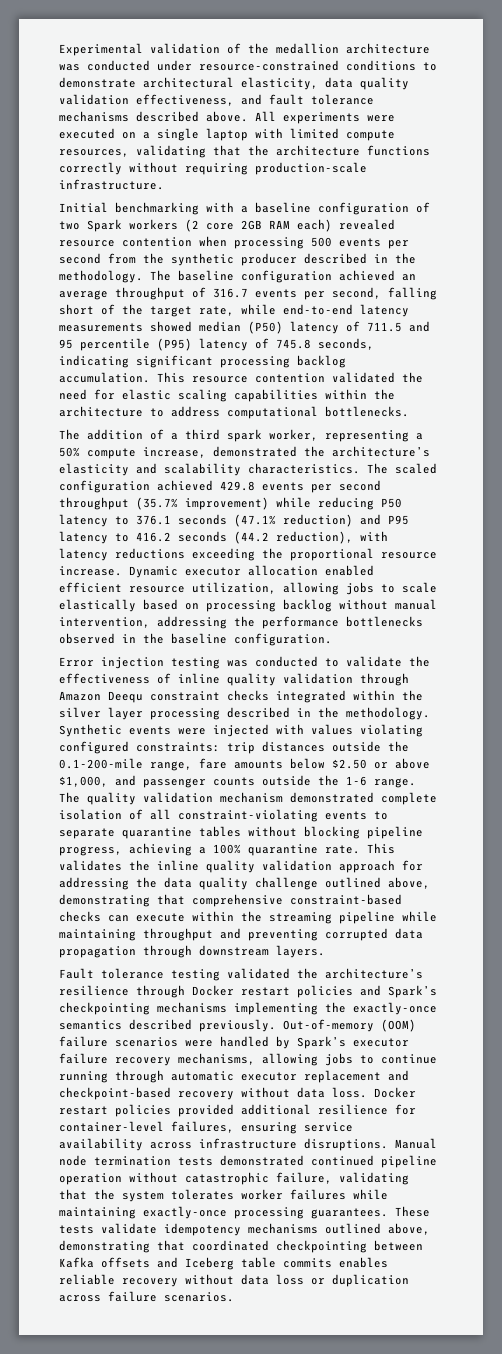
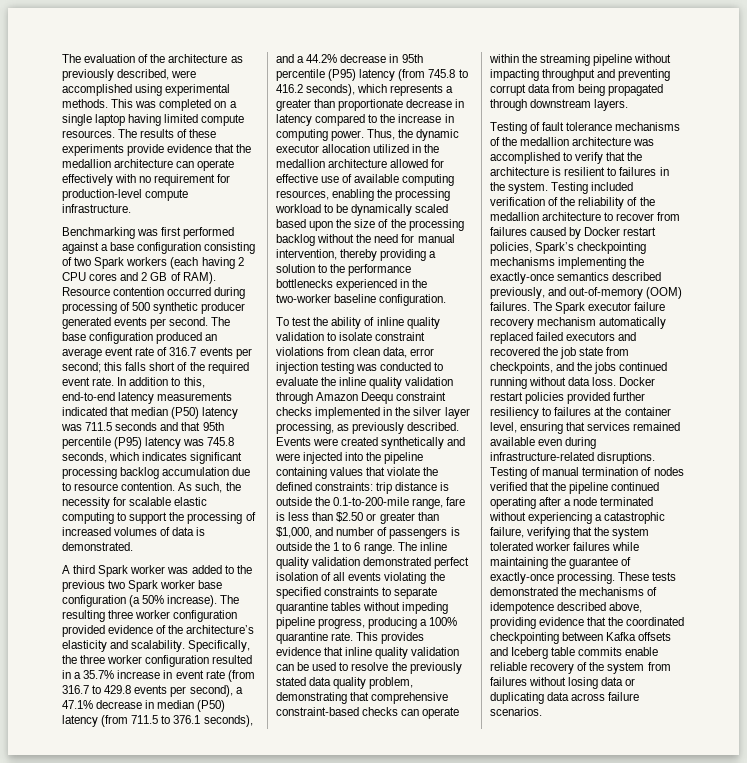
[59,43,430,56] [59,60,437,71] [59,77,409,90] [59,94,374,106] [59,111,395,124] [59,128,115,139] Experimental validation of the medallion architecture was conducted under resource-constrained conditions to demonstrate architectural elasticity, data quality validation effectiveness, and fault tolerance mechanisms described above. All experiments were executed -> [62,54,243,63] [62,69,197,81] [62,84,231,96] [62,99,212,111] The evaluation of the architecture as previously described, were accomplished using experimental methods. This was completed
[255,128,283,138] with -> [128,114,162,126] having
[59,145,430,158] [59,162,367,175] [59,179,164,190] [59,202,430,215] [59,219,395,232] [59,236,409,249] [59,253,416,266] [59,270,416,283] [59,287,437,300] [59,304,276,317] resources, validating that the architecture functions correctly without requiring production-scale infrastructure. // Initial benchmarking with a baseline configuration of two Spark workers (2 core 2GB RAM each) revealed resource contention when processing 500 events per second from the synthetic producer described in the methodology. The baseline configuration achieved an average throughput of 316.7 events per second, falling short of the target rate, while -> [62,129,217,138] [62,144,252,156] [62,159,235,171] [62,174,231,186] [62,189,189,201] [62,204,131,213] [62,227,235,239] [62,242,256,254] [62,257,244,269] [62,272,216,284] [62,287,246,299] [62,302,246,314] [62,317,231,329] [62,332,218,344] [62,347,252,359] [62,362,249,374] [62,377,205,388] resources. The results of these experiments provide evidence that the medallion architecture can operate effectively with no requirement for production-level compute infrastructure. // Benchmarking was first performed against a base configuration consisting of two Spark workers (each having 2 CPU cores and 2 GB of RAM). Resource contention occurred during processing of 500 synthetic producer generated events per second. The base configuration produced an average event rate of 316.7 events per second; this falls short of the required event rate. In addition to this,
[150,321,430,334] [59,338,269,351] showed median (P50) latency of 711.5 and 95 percentile (P95) latency of -> [62,407,239,419] [61,422,224,431] [62,437,205,449] indicated that median (P50) latency was 711.5 seconds and that 95th percentile (P95) latency was
[59,355,129,368] indicating -> [109,452,188,461] which indicates
[59,372,423,383] [59,389,395,402] [59,406,409,419] [59,429,423,442] [59,446,430,459] [59,463,437,476] [59,480,381,493] [59,497,402,510] [59,514,409,527] [59,531,388,544] [59,548,437,561] [59,565,374,578] [59,582,437,595] [59,599,437,612] [59,616,227,629] accumulation. This resource contention validated the need for elastic scaling capabilities within the architecture to address computational bottlenecks. // The addition of a third spark worker, representing a 50% compute increase, demonstrated the architecture’s elasticity and scalability characteristics. The scaled configuration achieved 429.8 events per second throughput (35.7% improvement) while reducing P50 latency to 376.1 seconds (47.1% reduction) and P95 latency to 416.2 seconds (44.2 reduction), with latency reductions exceeding the proportional resource increase. Dynamic executor allocation enabled efficient resource utilization, allowing jobs to scale elastically based on processing backlog without manual intervention, addressing -> [162,467,251,476] [62,482,241,493] [62,497,208,509] [62,512,256,524] [62,527,206,536] [62,542,133,551] [62,565,252,577] [62,580,223,592] [62,595,240,607] [62,610,238,622] [62,625,255,637] [62,640,251,652] [62,655,253,667] [62,670,255,682] [62,685,243,697] [62,700,226,712] [62,715,253,727] [276,54,423,63] [276,69,468,81] [276,84,454,96] [276,99,465,111] [276,114,454,126] [276,129,460,141] [276,144,440,153] [276,159,445,168] [276,174,455,186] [276,189,451,201] [275,204,449,216] [276,219,464,231] [276,234,455,246] [276,249,437,261] [276,264,328,273] accumulation due to resource contention. As such, the necessity for scalable elastic computing to support the processing of increased volumes of data is demonstrated. // A third Spark worker was added to the previous two Spark worker base configuration (a 50% increase). The resulting three worker configuration provided evidence of the architecture’s elasticity and scalability. Specifically, the three worker configuration resulted in a 35.7% increase in event rate (from 316.7 to 429.8 events per second), a 47.1% decrease in median (P50) latency (from 711.5 to 376.1 seconds), and a 44.2% decrease in 95th percentile (P95) latency (from 745.8 to 416.2 seconds), which represents a greater than proportionate decrease in latency compared to the increase in computing power. Thus, the dynamic executor allocation utilized in the medallion architecture allowed for effective use of available computing resources, enabling the processing workload to be dynamically scaled based upon the size of the processing backlog without the need for manual intervention, thereby providing a solution to
[59,633,164,644] observed in the -> [336,279,428,291] [276,294,331,303] experienced in the two-worker
[59,657,94,667] Error -> [276,317,440,329] [276,332,426,341] [276,347,435,358] To test the ability of inline quality validation to isolate constraint violations from clean data, error
[346,656,430,667] [59,673,171,684] validate the effectiveness of -> [276,377,337,386] evaluate the
[276,690,395,703] integrated within -> [315,407,393,419] implemented in
[150,707,430,720] [59,724,423,737] [59,741,409,754] [59,758,143,769] processing described in the methodology. Synthetic events were injected with values violating configured constraints: trip distances outside the 0.1-200-mile -> [276,422,460,434] [276,437,466,449] [275,452,424,464] [276,467,439,479] [276,482,450,494] [276,497,410,506] processing, as previously described. Events were created synthetically and were injected into the pipeline containing values that violate the defined constraints: trip distance is outside the 0.1-to-200-mile
[234,758,430,769] [59,775,367,788] amounts below $2.50 or above $1,000, and passenger counts outside the 1-6 -> [276,512,439,524] [276,527,460,539] [276,542,361,551] is less than $2.50 or greater than $1,000, and number of passengers is outside the 1 to 6
[87,792,437,805] [59,809,367,822] quality validation mechanism demonstrated complete isolation of all constraint-violating events -> [419,542,447,551] [276,557,470,569] [276,572,445,584] [276,587,380,599] inline quality validation demonstrated perfect isolation of all events violating the specified constraints
[304,826,360,839] blocking -> [402,602,449,614] impeding
[129,843,192,856] achieving -> [368,617,418,629] producing
[59,860,423,873] [59,877,430,890] validates the inline quality validation approach for addressing the data quality challenge outlined above, -> [381,632,425,644] [276,647,460,659] [276,662,462,674] [276,677,414,689] provides evidence that inline quality validation can be used to resolve the previously stated data quality problem,
[136,913,185,922] execute -> [422,707,460,719] operate
[402,911,437,922] [59,929,136,941] while maintaining -> [634,54,672,63] [490,69,539,81] without impacting
[325,928,423,941] [59,945,325,958] [59,968,423,981] [59,985,381,998] corrupted data propagation through downstream layers. // Fault tolerance testing validated the architecture’s resilience through Docker restart policies and -> [490,84,664,96] [490,99,629,111] [490,122,681,134] [490,137,655,146] [490,152,643,164] [490,167,669,176] [490,182,634,194] [490,197,655,209] [490,212,681,221] [490,227,657,239] [490,242,532,254] corrupt data from being propagated through downstream layers. // Testing of fault tolerance mechanisms of the medallion architecture was accomplished to verify that the architecture is resilient to failures in the system. Testing included verification of the reliability of the medallion architecture to recover from failures caused by Docker restart policies,
[199,1019,416,1032] [59,1036,409,1049] [59,1053,437,1066] [59,1070,409,1083] [59,1087,234,1100] previously. Out-of-memory (OOM) failure scenarios were handled by Spark’s executor failure recovery mechanisms, allowing jobs to continue running through automatic executor replacement and checkpoint-based recovery -> [490,287,683,299] [490,302,666,314] [490,317,667,329] [490,332,637,344] [490,347,630,359] [490,362,668,374] [490,377,527,389] previously, and out-of-memory (OOM) failures. The Spark executor failure recovery mechanism automatically replaced failed executors and recovered the job state from checkpoints, and the jobs continued running
[241,1104,416,1115] [59,1121,353,1134] [59,1138,437,1151] [59,1155,437,1168] [59,1172,178,1185] additional resilience for container-level failures, ensuring service availability across infrastructure disruptions. Manual node termination tests demonstrated continued pipeline operation without -> [613,392,646,401] [490,407,671,419] [490,422,681,434] [490,437,597,449] [490,452,656,464] [490,467,684,479] [490,482,660,494] [490,497,654,509] [489,512,603,524] further resiliency to failures at the container level, ensuring that services remained available even during infrastructure-related disruptions. Testing of manual termination of nodes verified that the pipeline continued operating after a node terminated without experiencing a
[339,1172,409,1185] validating -> [527,527,571,539] verifying
[171,1189,234,1200] tolerates -> [490,542,533,551] tolerated
[143,1206,430,1219] [59,1223,430,1236] [59,1240,185,1253] exactly-once processing guarantees. These tests validate idempotency mechanisms outlined above, demonstrating that -> [551,557,632,569] [490,572,677,584] [490,587,658,596] [490,602,643,614] [490,617,624,629] the guarantee of exactly-once processing. These tests demonstrated the mechanisms of idempotence described above, providing evidence that the
[339,1257,388,1268] enables -> [625,647,659,656] enable
[185,1274,409,1287] without data loss or duplication -> [577,662,671,674] [490,677,636,689] [490,692,570,704] of the system from failures without losing data or duplicating data

